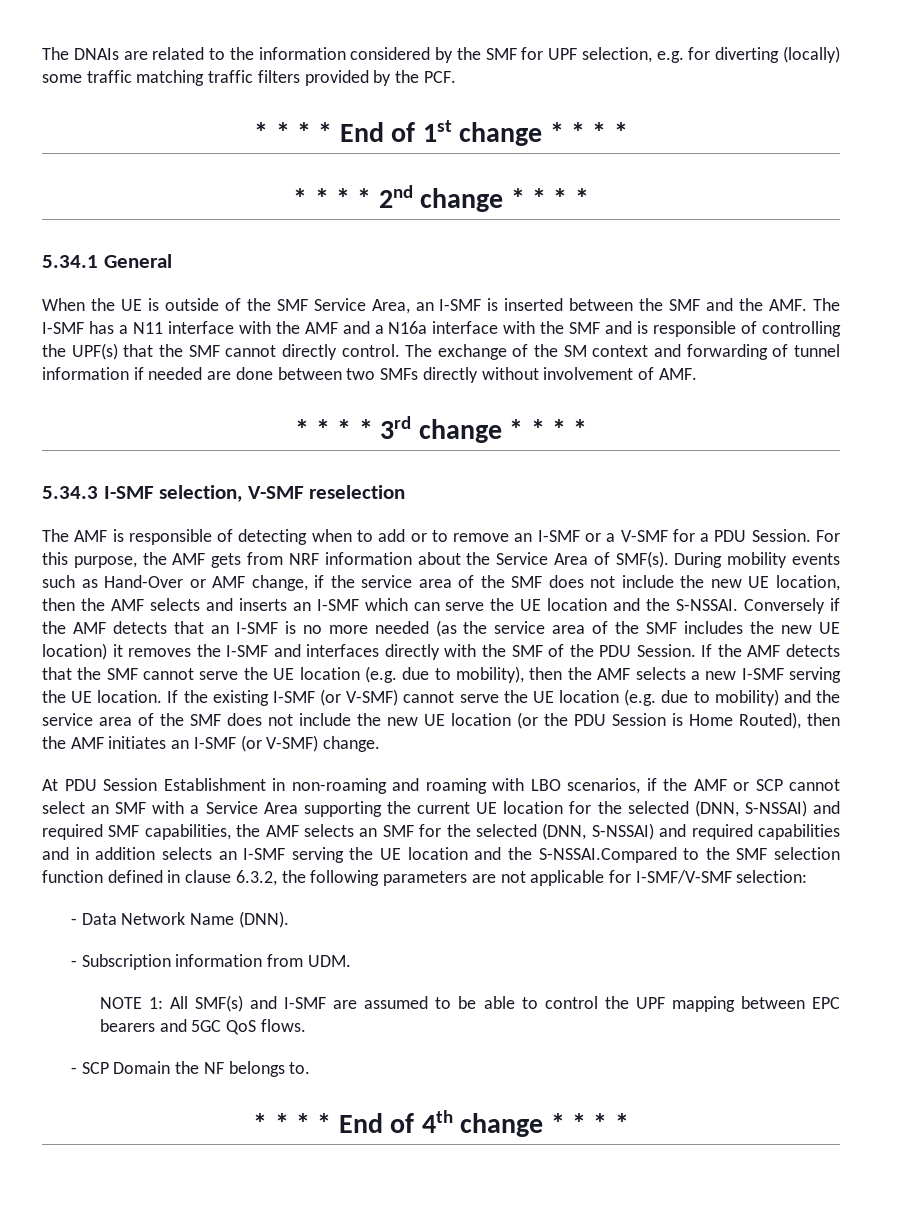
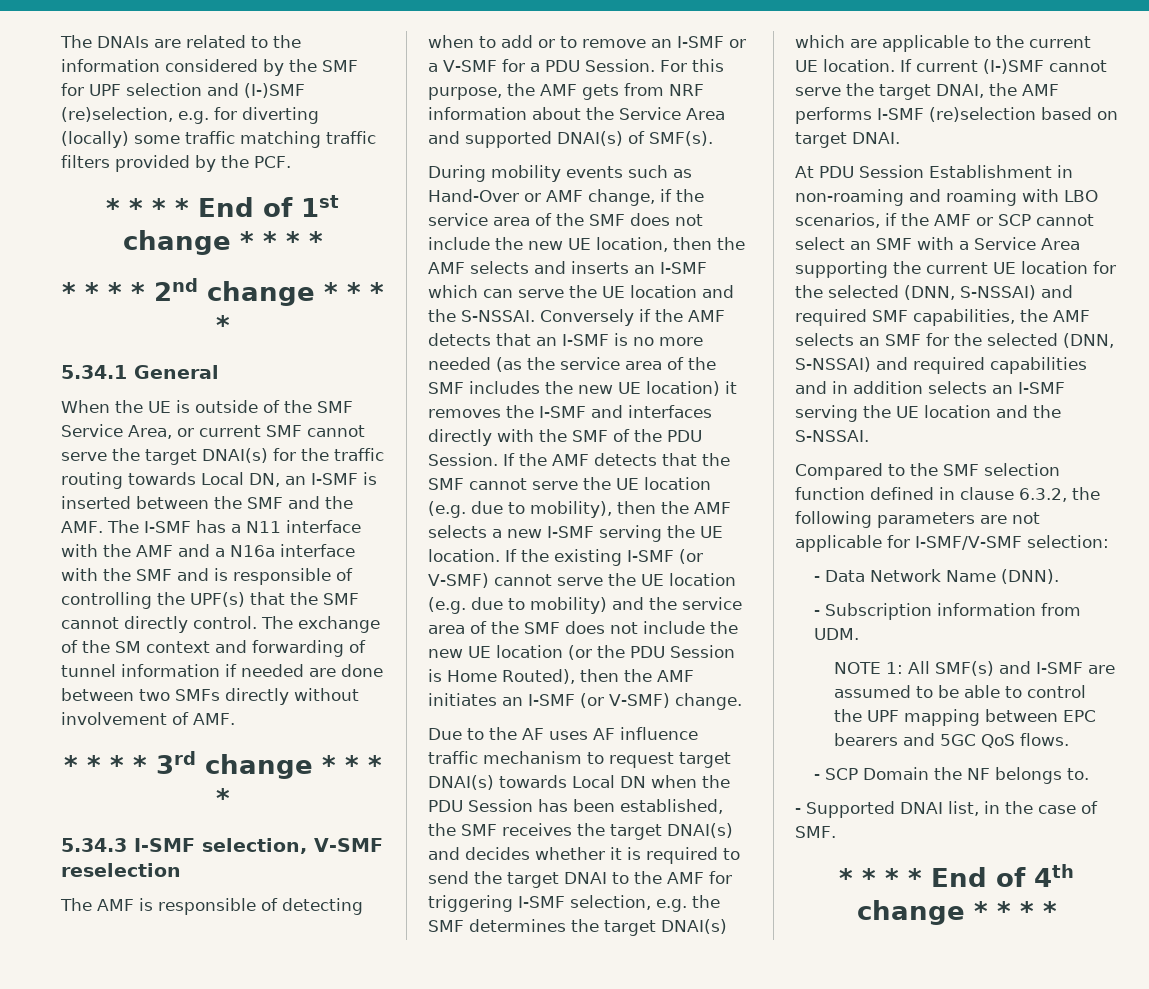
[581,47,652,63] selection, -> [126,83,305,98] [61,107,173,122] selection and (I-)SMF (re)selection,
(410, 306) none -> [177,425,365,437] [61,448,384,465] [61,472,280,489] or current SMF cannot serve the target DNAI(s) for the traffic routing towards Local DN,
(588, 559) none -> [428,131,623,148] and supported DNAI(s)
(669, 559) none -> (713, 138) //
(381, 744) none -> [428,727,698,740] [428,751,731,768] [428,775,730,790] [428,799,723,814] [428,823,733,840] [428,847,740,864] [428,871,732,888] [428,895,720,912] [428,919,727,936] [795,35,1091,52] [795,59,1107,74] [795,83,1059,100] [795,107,1118,124] [795,132,900,148] // Due to the AF uses AF influence traffic mechanism to request target DNAI(s) towards Local DN when the PDU Session has been established, the SMF receives the target DNAI(s) and decides whether it is required to send the target DNAI to the AMF for triggering I-SMF selection, e.g. the SMF determines the target DNAI(s) which are applicable to the current UE location. If current (I-)SMF cannot serve the target DNAI, the AMF performs I-SMF (re)selection based on target DNAI.
[538,847,677,863] S-NSSAI.Compared -> [795,430,869,442] [795,463,883,480] S-NSSAI. // Compared
(311, 1068) none -> [795,801,1098,818] [795,826,836,838] // - Supported DNAI list, in the case of SMF.

